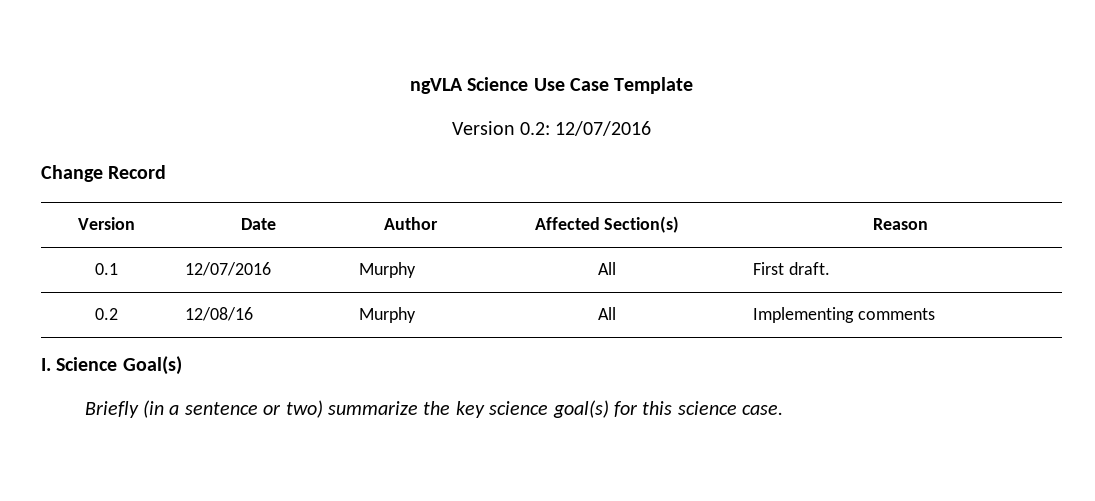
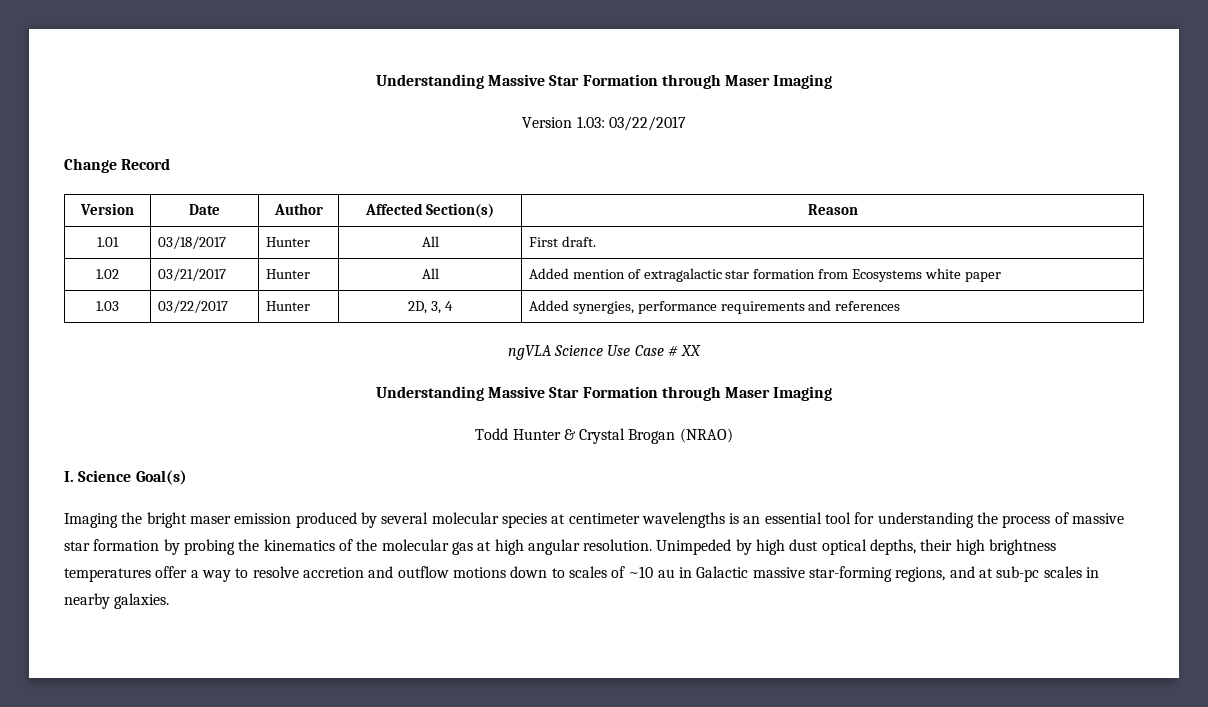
[409,77,694,94] [451,121,652,136] ngVLA Science Use Case Template // Version 0.2: 12/07/2016 -> [375,74,833,89] [522,116,686,131] Understanding Massive Star Formation through Maser Imaging // Version 1.03: 03/22/2017
[95,263,118,275] [185,262,272,276] [359,262,417,278] 0.1 | 12/07/2016 | Murphy -> [97,237,119,247] [157,236,226,249] [265,237,310,247] 1.01 | 03/18/2017 | Hunter
[95,308,118,320] [185,307,254,321] [359,307,417,323] [598,307,616,320] [753,307,936,323] [41,356,182,375] [84,400,784,418] 0.2 | 12/08/16 | Murphy | All | Implementing comments // I. Science Goal(s) // Briefly (in a sentence or two) summarize the key science goal(s) for this science case. -> [96,269,119,279] [157,268,226,281] [265,269,310,279] [421,268,439,279] [528,268,1002,282] [96,301,119,311] [157,300,228,313] [265,301,310,311] [408,301,453,314] [528,300,901,314] [507,345,702,360] [375,386,833,401] [475,428,733,444] [64,470,187,485] [64,512,1125,528] [64,539,1057,555] [64,566,1100,582] [64,593,170,609] 1.02 | 03/21/2017 | Hunter | All | Added mention of extragalactic star formation from Ecosystems white paper // 1.03 | 03/22/2017 | Hunter | 2D, 3, 4 | Added synergies, performance requirements and references // ngVLA Science Use Case # XX // Understanding Massive Star Formation through Maser Imaging // Todd Hunter & Crystal Brogan (NRAO) // I. Science Goal(s) // Imaging the bright maser emission produced by several molecular species at centimeter wavelengths is an essential tool for understanding the process of massive star formation by probing the kinematics of the molecular gas at high angular resolution. Unimpeded by high dust optical depths, their high brightness temperatures offer a way to resolve accretion and outflow motions down to scales of ~10 au in Galactic massive star-forming regions, and at sub-pc scales in nearby galaxies.

